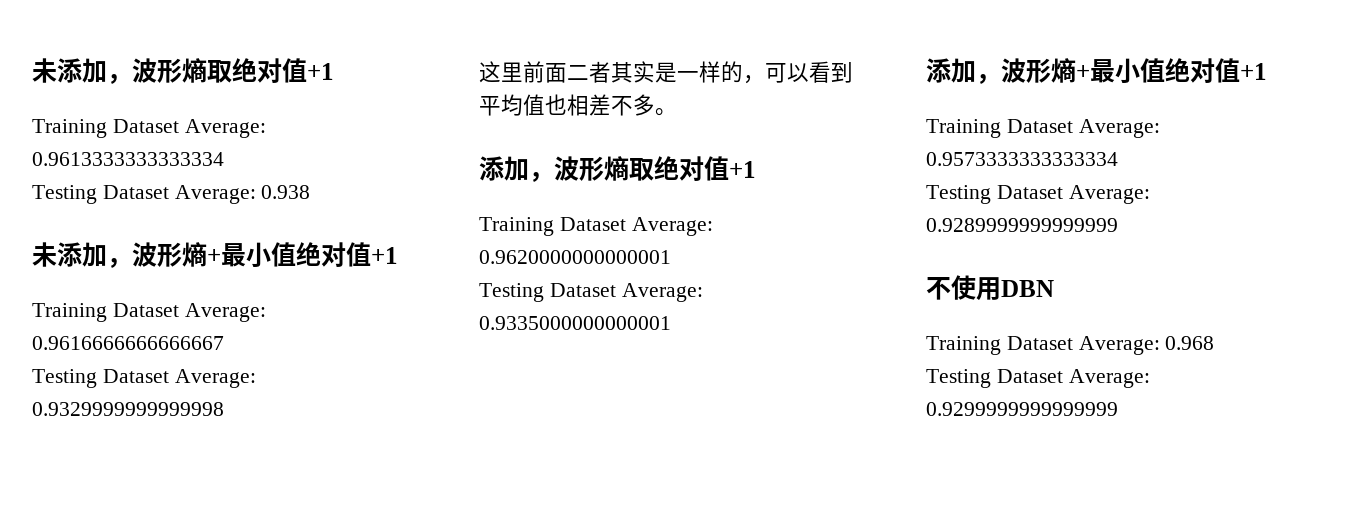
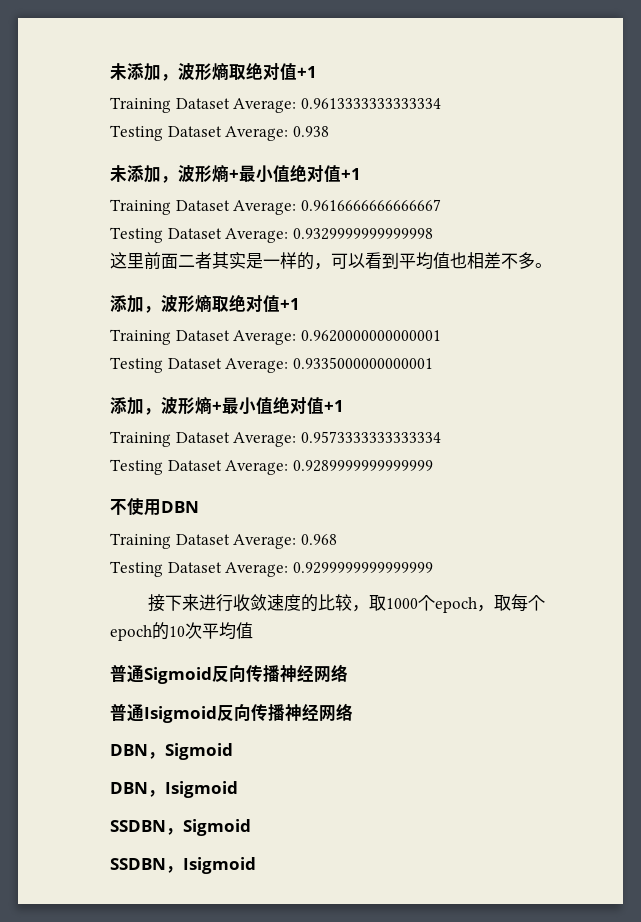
(1118, 409) none -> [148,594,546,613] [110,622,253,641] [110,664,348,684] [110,703,353,723] [110,743,233,760] [110,781,238,798] [110,819,251,836] [110,857,256,874] // 接下来进行收敛速度的比较，取1000个epoch，取每个epoch的10次平均值 // 普通Sigmoid反向传播神经网络 // 普通Isigmoid反向传播神经网络 // DBN，Sigmoid // DBN，Isigmoid // SSDBN，Sigmoid // SSDBN，Isigmoid

